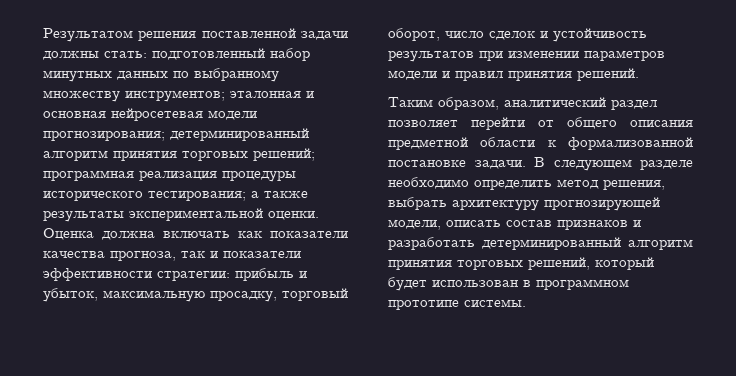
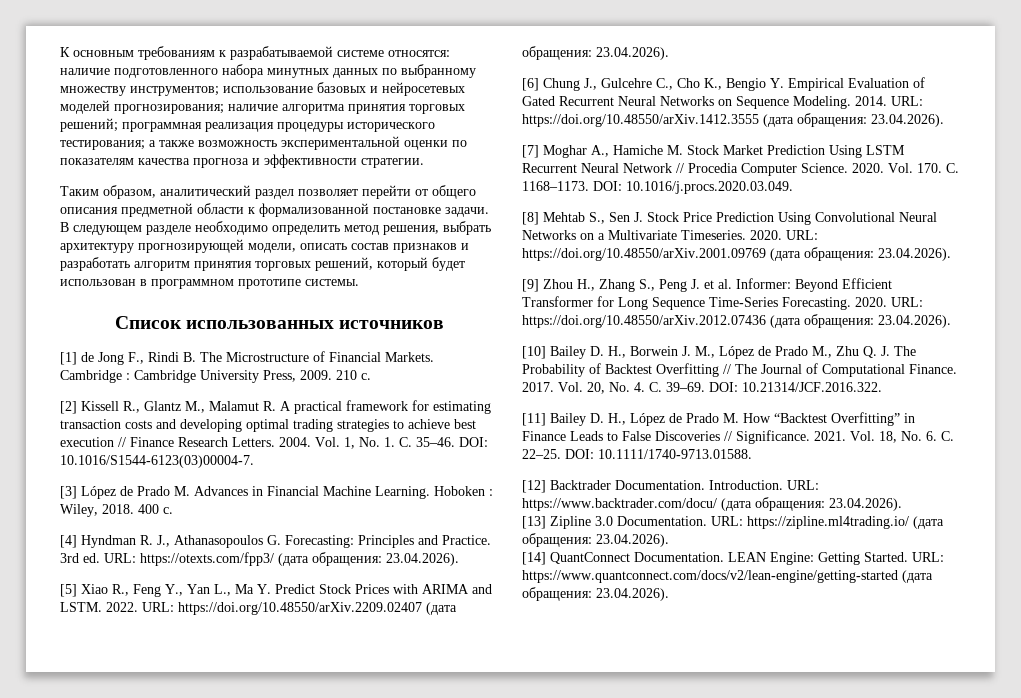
[43,28,348,42] [43,48,310,61] Результатом решения поставленной задачи должны стать: подготовленный набор -> [60,46,450,60] [60,64,264,78] К основным требованиям к разрабатываемой системе относятся: наличие подготовленного набора
[230,91,314,98] [43,108,257,121] [43,128,309,141] [43,150,108,161] эталонная и основная нейросетевая модели прогнозирования; детерминированный алгоритм -> [223,82,465,96] [60,100,345,114] использование базовых и нейросетевых моделей прогнозирования; наличие алгоритма
[43,208,319,222] [43,228,348,240] [43,251,301,261] [43,268,307,281] [43,288,348,302] [388,28,647,42] [388,50,665,62] [388,68,639,81] результаты экспериментальной оценки. Оценка должна включать как показатели качества прогноза, так и показатели эффективности стратегии: прибыль и убыток, максимальную просадку, торговый оборот, число сделок и устойчивость результатов при изменении параметров модели и правил принятия решений. -> [198,136,467,150] [60,154,424,168] возможность экспериментальной оценки по показателям качества прогноза и эффективности стратегии.
[482,237,621,250] детерминированный -> (130, 264) none
(526, 303) none -> [114,316,445,329] [60,351,434,365] [60,370,371,383] [60,400,491,414] [60,419,476,432] [60,437,488,449] [60,455,254,468] [60,486,493,499] [60,504,173,517] [60,535,491,548] [60,552,459,566] [60,584,492,597] [60,602,457,615] [522,46,669,60] [522,77,925,91] [522,96,923,109] [522,113,944,127] [522,145,905,158] [522,163,959,176] [522,181,793,194] [522,212,937,225] [522,230,818,240] [522,247,951,261] [522,278,892,292] [522,296,923,310] [522,314,951,328] [522,346,916,359] [522,363,957,377] [522,382,882,394] [522,412,915,426] [522,430,954,444] [522,449,752,459] [522,480,819,493] [522,497,902,511] [522,516,944,529] [522,533,669,547] [522,552,944,565] [522,570,933,583] [522,587,669,601] // Список использованных источников // [1] de Jong F., Rindi B. The Microstructure of Financial Markets. Cambridge : Cambridge University Press, 2009. 210 с. // [2] Kissell R., Glantz M., Malamut R. A practical framework for estimating transaction costs and developing optimal trading strategies to achieve best execution // Finance Research Letters. 2004. Vol. 1, No. 1. С. 35–46. DOI: 10.1016/S1544-6123(03)00004-7. // [3] López de Prado M. Advances in Financial Machine Learning. Hoboken : Wiley, 2018. 400 с. // [4] Hyndman R. J., Athanasopoulos G. Forecasting: Principles and Practice. 3rd ed. URL: https://otexts.com/fpp3/ (дата обращения: 23.04.2026). // [5] Xiao R., Feng Y., Yan L., Ma Y. Predict Stock Prices with ARIMA and LSTM. 2022. URL: https://doi.org/10.48550/arXiv.2209.02407 (дата обращения: 23.04.2026). // [6] Chung J., Gulcehre C., Cho K., Bengio Y. Empirical Evaluation of Gated Recurrent Neural Networks on Sequence Modeling. 2014. URL: https://doi.org/10.48550/arXiv.1412.3555 (дата обращения: 23.04.2026). // [7] Moghar A., Hamiche M. Stock Market Prediction Using LSTM Recurrent Neural Network // Procedia Computer Science. 2020. Vol. 170. С. 1168–1173. DOI: 10.1016/j.procs.2020.03.049. // [8] Mehtab S., Sen J. Stock Price Prediction Using Convolutional Neural Networks on a Multivariate Timeseries. 2020. URL: https://doi.org/10.48550/arXiv.2001.09769 (дата обращения: 23.04.2026). // [9] Zhou H., Zhang S., Peng J. et al. Informer: Beyond Efficient Transformer for Long Sequence Time-Series Forecasting. 2020. URL: https://doi.org/10.48550/arXiv.2012.07436 (дата обращения: 23.04.2026). // [10] Bailey D. H., Borwein J. M., López de Prado M., Zhu Q. J. The Probability of Backtest Overfitting // The Journal of Computational Finance. 2017. Vol. 20, No. 4. С. 39–69. DOI: 10.21314/JCF.2016.322. // [11] Bailey D. H., López de Prado M. How “Backtest Overfitting” in Finance Leads to False Discoveries // Significance. 2021. Vol. 18, No. 6. С. 22–25. DOI: 10.1111/1740-9713.01588. // [12] Backtrader Documentation. Introduction. URL: https://www.backtrader.com/docu/ (дата обращения: 23.04.2026). // [13] Zipline 3.0 Documentation. URL: https://zipline.ml4trading.io/ (дата обращения: 23.04.2026). // [14] QuantConnect Documentation. LEAN Engine: Getting Started. URL: https://www.quantconnect.com/docs/v2/lean-engine/getting-started (дата обращения: 23.04.2026).

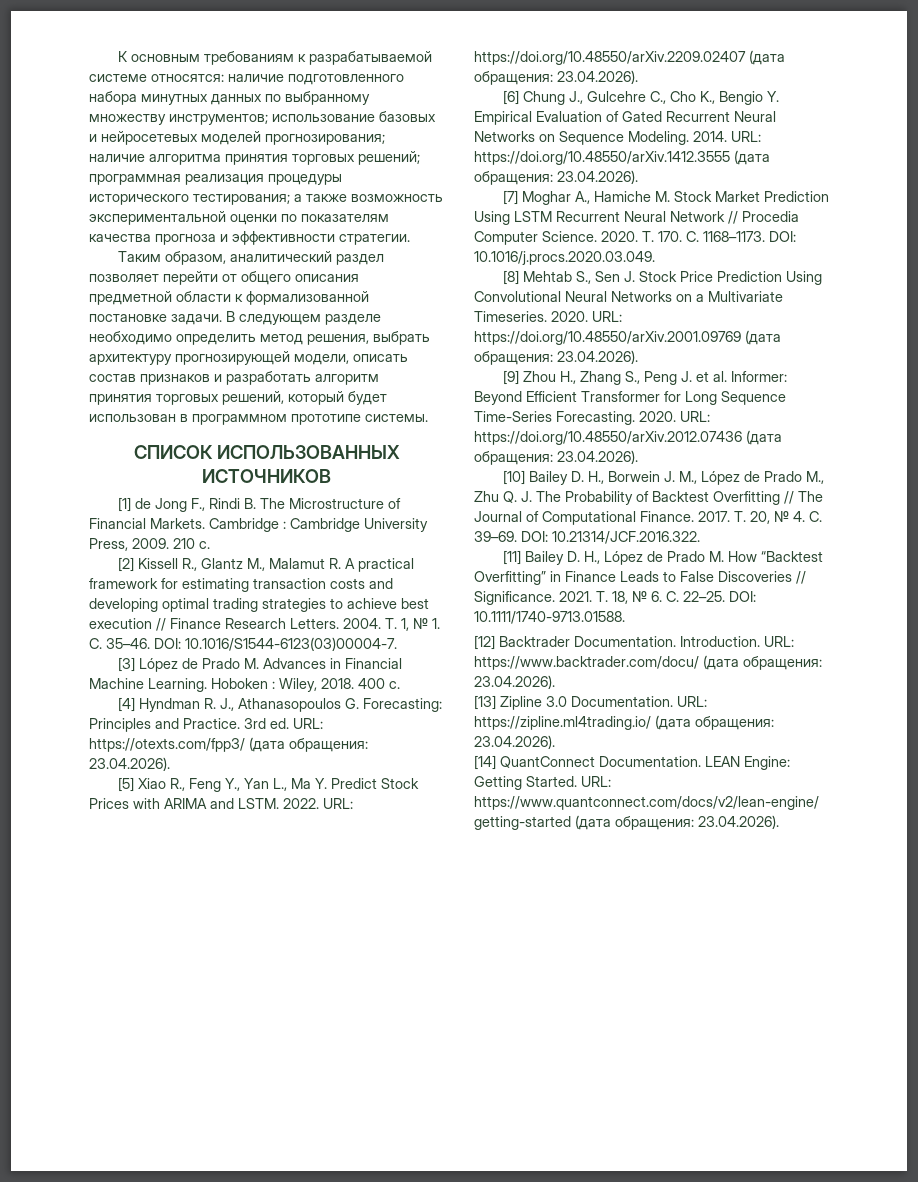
[114,316,445,329] Список использованных источников -> [133,445,400,459] [202,469,331,483] СПИСОК ИСПОЛЬЗОВАННЫХ ИСТОЧНИКОВ
[315,437,380,449] Vol. 1, No. -> [385,618,428,631] Т. 1, №
[888,163,913,173] Vol. -> [642,231,654,242] Т.
[558,382,630,394] Vol. 20, No. -> [734,511,789,524] Т. 20, №
[850,431,922,443] Vol. 18, No. -> [596,591,647,604] Т. 18, №

